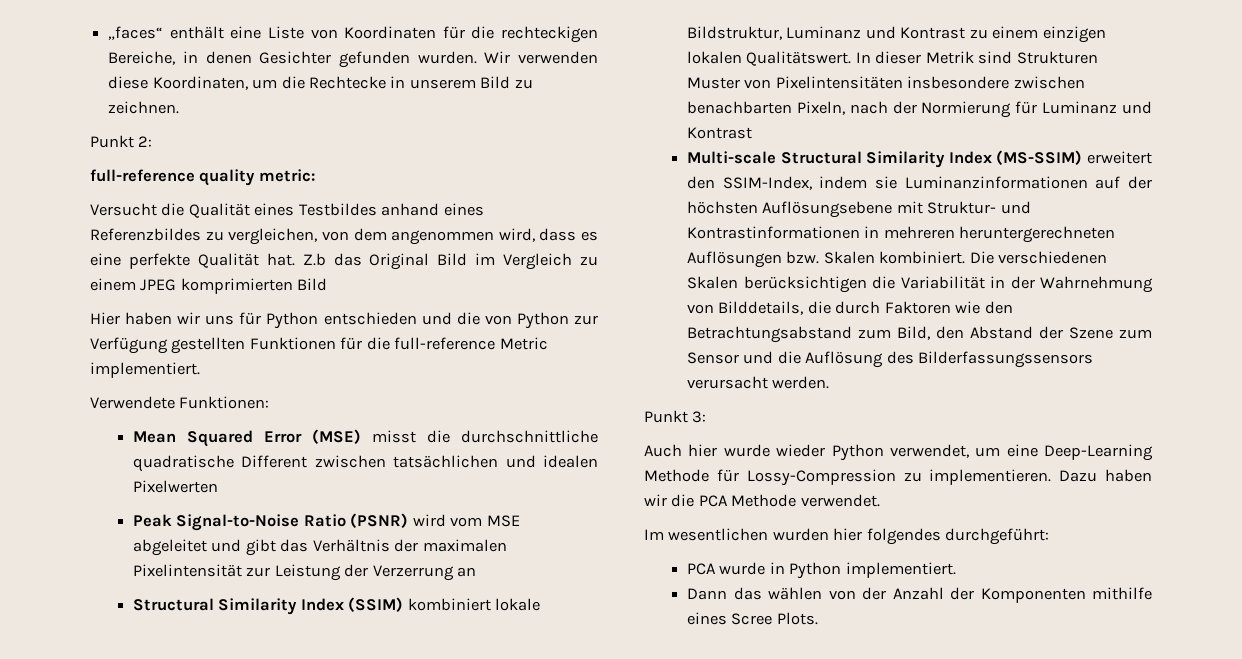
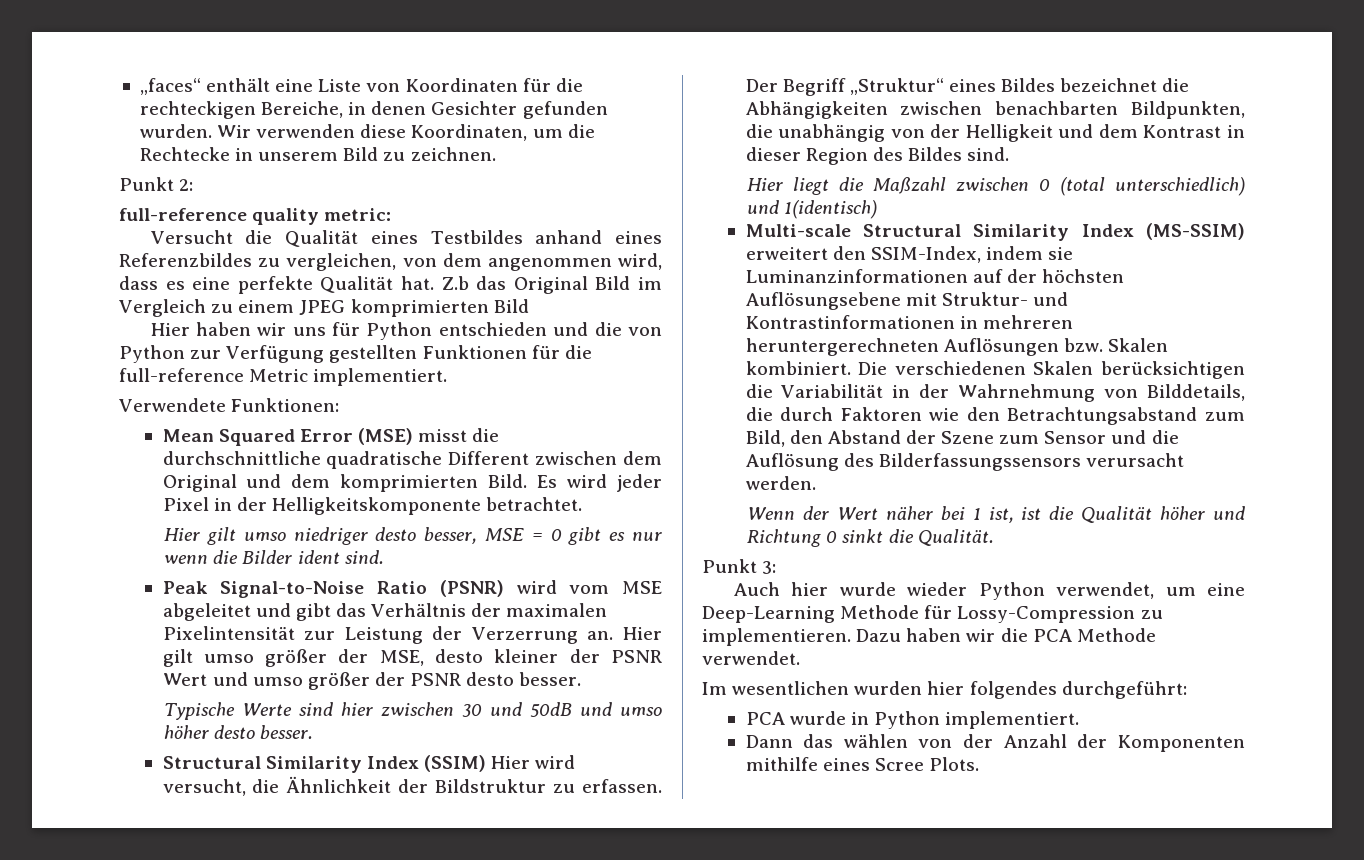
[393,455,598,468] [133,480,219,493] tatsächlichen und idealen Pixelwerten -> [623,451,662,465] [162,474,662,492] [162,497,583,515] [164,527,662,545] [164,550,384,564] dem Original und dem komprimierten Bild. Es wird jeder Pixel in der Helligkeitskomponente betrachtet. // Hier gilt umso niedriger desto besser, MSE = 0 gibt es nur wenn die Bilder ident sind.
[457,567,477,577] [133,597,541,615] [687,26,1106,43] [687,51,1098,66] [687,76,1085,89] [687,101,1152,118] [687,127,753,139] an // Structural Similarity Index (SSIM) kombiniert lokale Bildstruktur, Luminanz und Kontrast zu einem einzigen lokalen Qualitätswert. In dieser Metrik sind Strukturen Muster von Pixelintensitäten insbesondere zwischen benachbarten Pixeln, nach der Normierung für Luminanz und Kontrast -> [587,627,662,640] [162,649,662,667] [162,672,582,690] [164,702,662,720] [164,725,314,739] [162,755,576,773] [162,776,663,796] [745,78,1190,96] [745,101,1245,119] [745,124,1245,142] [745,147,1010,165] [747,177,1245,196] [747,200,878,219] an. Hier gilt umso größer der MSE, desto kleiner der PSNR Wert und umso größer der PSNR desto besser. // Typische Werte sind hier zwischen 30 und 50dB und umso höher desto besser. // Structural Similarity Index (SSIM) Hier wird versucht, die Ähnlichkeit der Bildstruktur zu erfassen. Der Begriff „Struktur“ eines Bildes bezeichnet die Abhängigkeiten zwischen benachbarten Bildpunkten, die unabhängig von der Helligkeit und dem Kontrast in dieser Region des Bildes sind. // Hier liegt die Maßzahl zwischen 0 (total unterschiedlich) und 1(identisch)
(830, 382) none -> [747,506,1245,523] [747,529,994,547] // Wenn der Wert näher bei 1 ist, ist die Qualität höher und Richtung 0 sinkt die Qualität.

